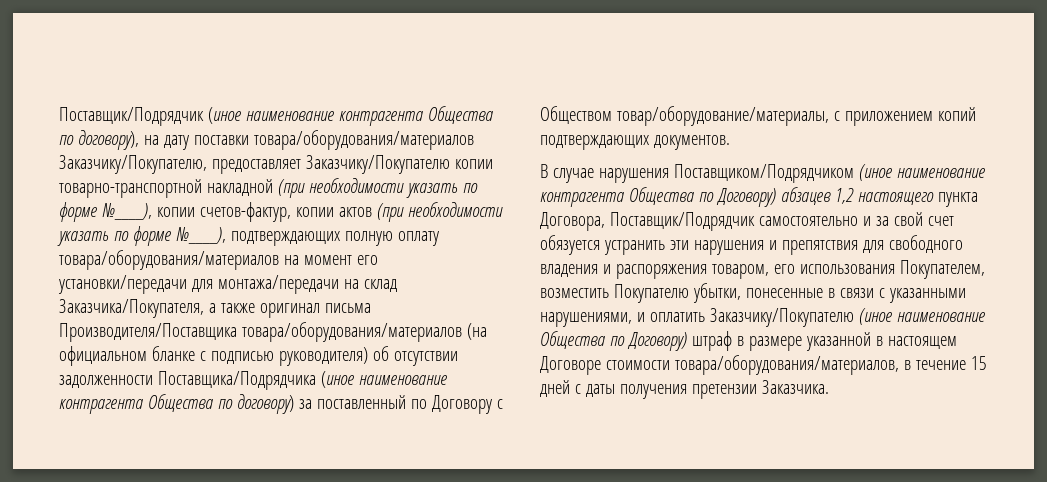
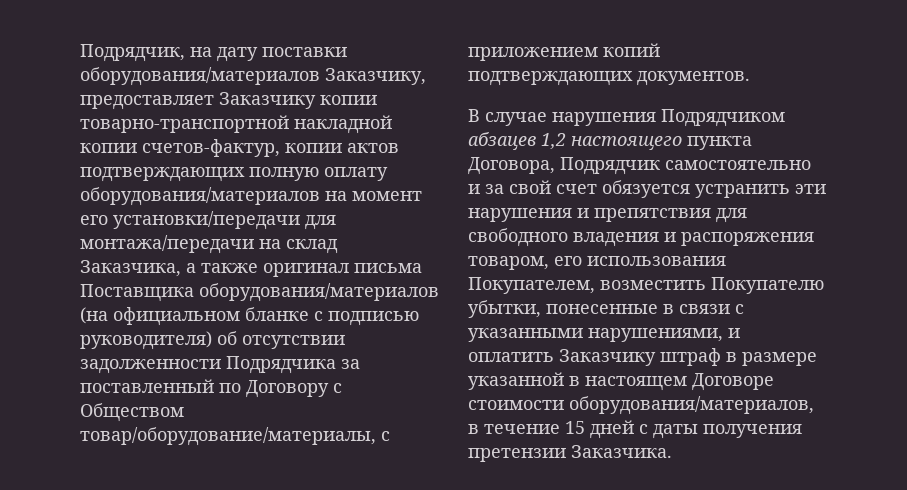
[59,106,493,126] [59,130,474,150] [59,155,493,174] [59,178,478,198] [59,202,503,222] [57,226,226,246] Поставщик/Подрядчик (иное наименование контрагента Общества по договору), на дату поставки товара/оборудования/материалов Заказчику/Покупателю, предоставляет Заказчику/Покупателю копии товарно-транспортной накладной (при необходимости указать по форме №____), копии счетов-фактур, копии актов (при необходимости указать по форме №____), -> [80,44,347,62] [80,67,426,86] [80,92,377,110] [80,115,392,134] [80,139,399,157] Подрядчик, на дату поставки оборудования/материалов Заказчику, предоставляет Заказчику копии товарно-транспортной накладной копии счетов-фактур, копии актов
[59,250,279,270] товара/оборудования/материалов -> [80,187,320,206] оборудования/материалов
[59,299,204,318] Заказчика/Покупателя, -> [80,260,181,277] Заказчика,
[59,322,462,342] Производителя/Поставщика товара/оборудования/материалов -> [80,283,439,302] Поставщика оборудования/материалов
[157,371,447,390] [59,394,294,414] Поставщика/Подрядчика (иное наименование контрагента Общества по договору) -> [226,356,336,374] Подрядчика
[673,164,985,183] [540,187,776,207] Поставщиком/Подрядчиком (иное наименование контрагента Общества по Договору) -> [661,109,785,127] Подрядчиком
[609,212,755,231] Поставщик/Подрядчик -> [560,157,660,175] Подрядчик
[709,308,985,327] [540,331,687,351] Заказчику/Покупателю (иное наименование Общества по Договору) -> [559,349,656,366] Заказчику
[674,355,899,375] товара/оборудования/материалов, -> [569,396,814,415] оборудования/материалов,

